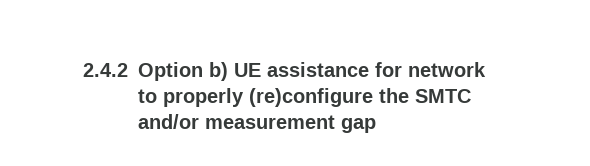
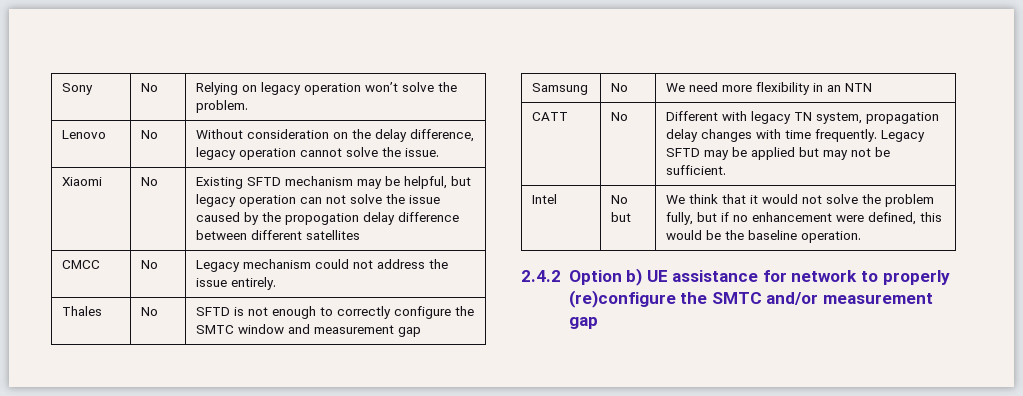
(83, 70) none -> [62,83,94,95] [141,83,159,92] [196,82,458,95] [196,100,249,113] [62,130,107,139] [141,130,159,139] [196,129,475,142] [196,147,440,160] [62,177,103,186] [141,177,159,186] [196,176,472,189] [196,194,441,207] [196,212,460,225] [196,230,361,240] [62,260,101,269] [141,260,159,269] [196,259,449,272] [196,277,277,290] [62,306,103,316] [141,307,159,316] [196,306,475,319] [196,324,422,337] [532,83,589,95] [611,83,629,92] [666,82,873,95] [532,112,569,121] [611,112,629,121] [666,111,940,124] [666,129,926,142] [666,147,891,160] [666,165,727,175] [532,194,558,204] [611,195,629,204] [611,212,632,222] [666,194,935,207] [666,212,943,225] [666,230,862,243] Sony | No | Relying on legacy operation won’t solve the problem. // Lenovo | No | Without consideration on the delay difference, legacy operation cannot solve the issue. // Xiaomi | No | Existing SFTD mechanism may be helpful, but legacy operation can not solve the issue caused by the propogation delay difference between different satellites // CMCC | No | Legacy mechanism could not address the issue entirely. // Thales | No | SFTD is not enough to correctly configure the SMTC window and measurement gap // Samsung | No | We need more flexibility in an NTN // CATT | No | Different with legacy TN system, propagation delay changes with time frequently. Legacy SFTD may be applied but may not be sufficient. // Intel | No but | We think that it would not solve the problem fully, but if no enhancement were defined, this would be the baseline operation. //

